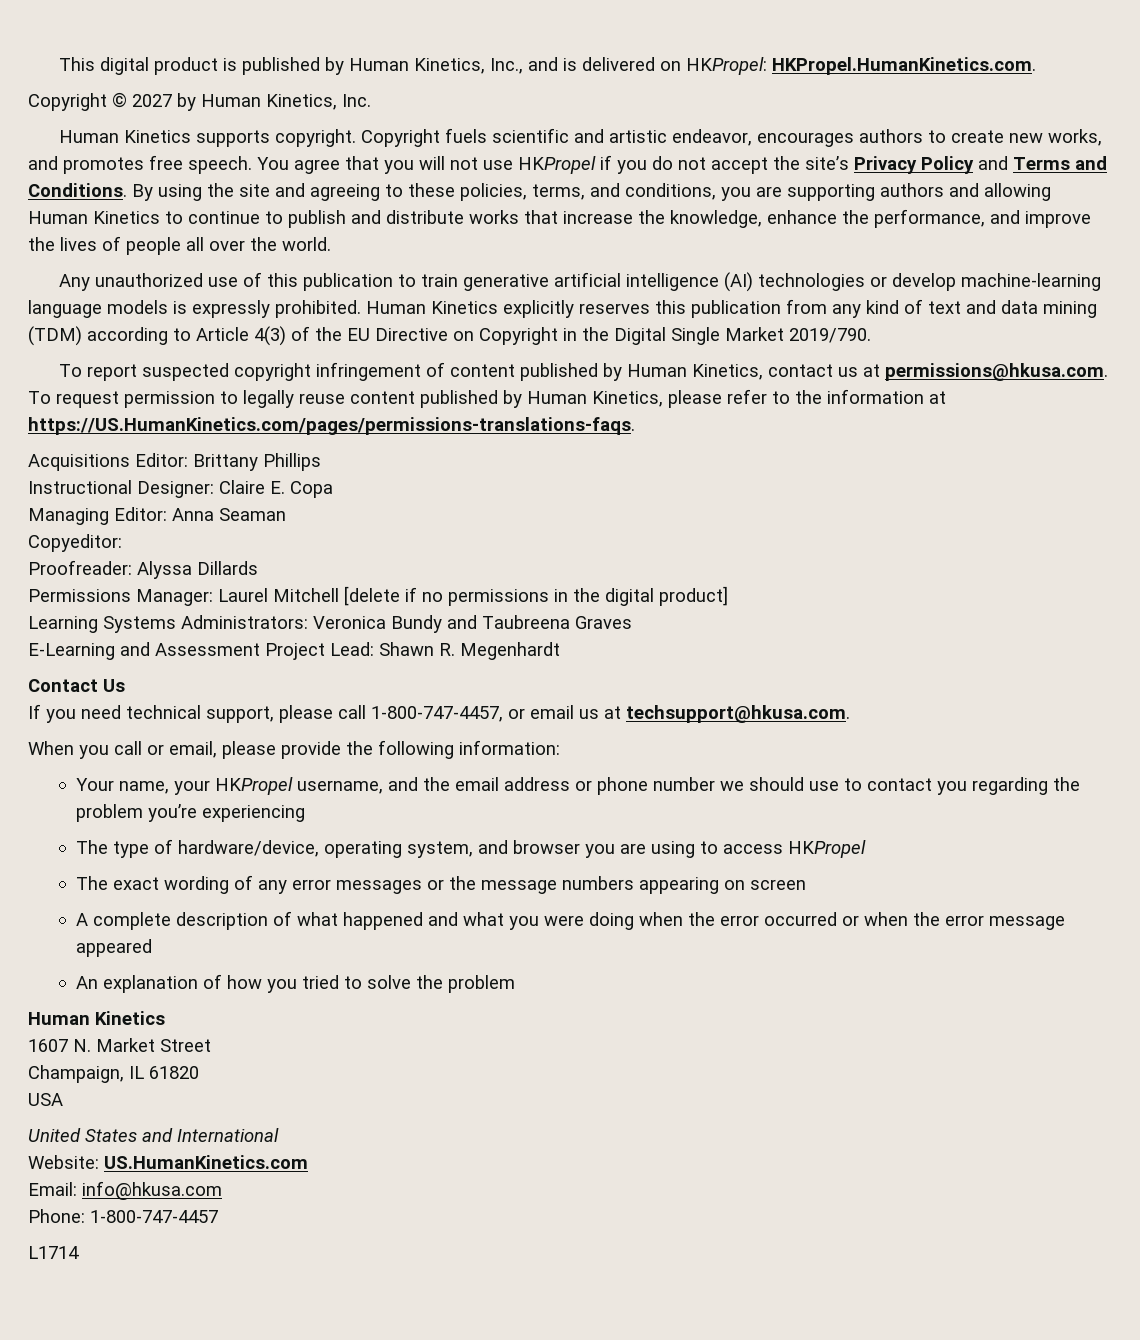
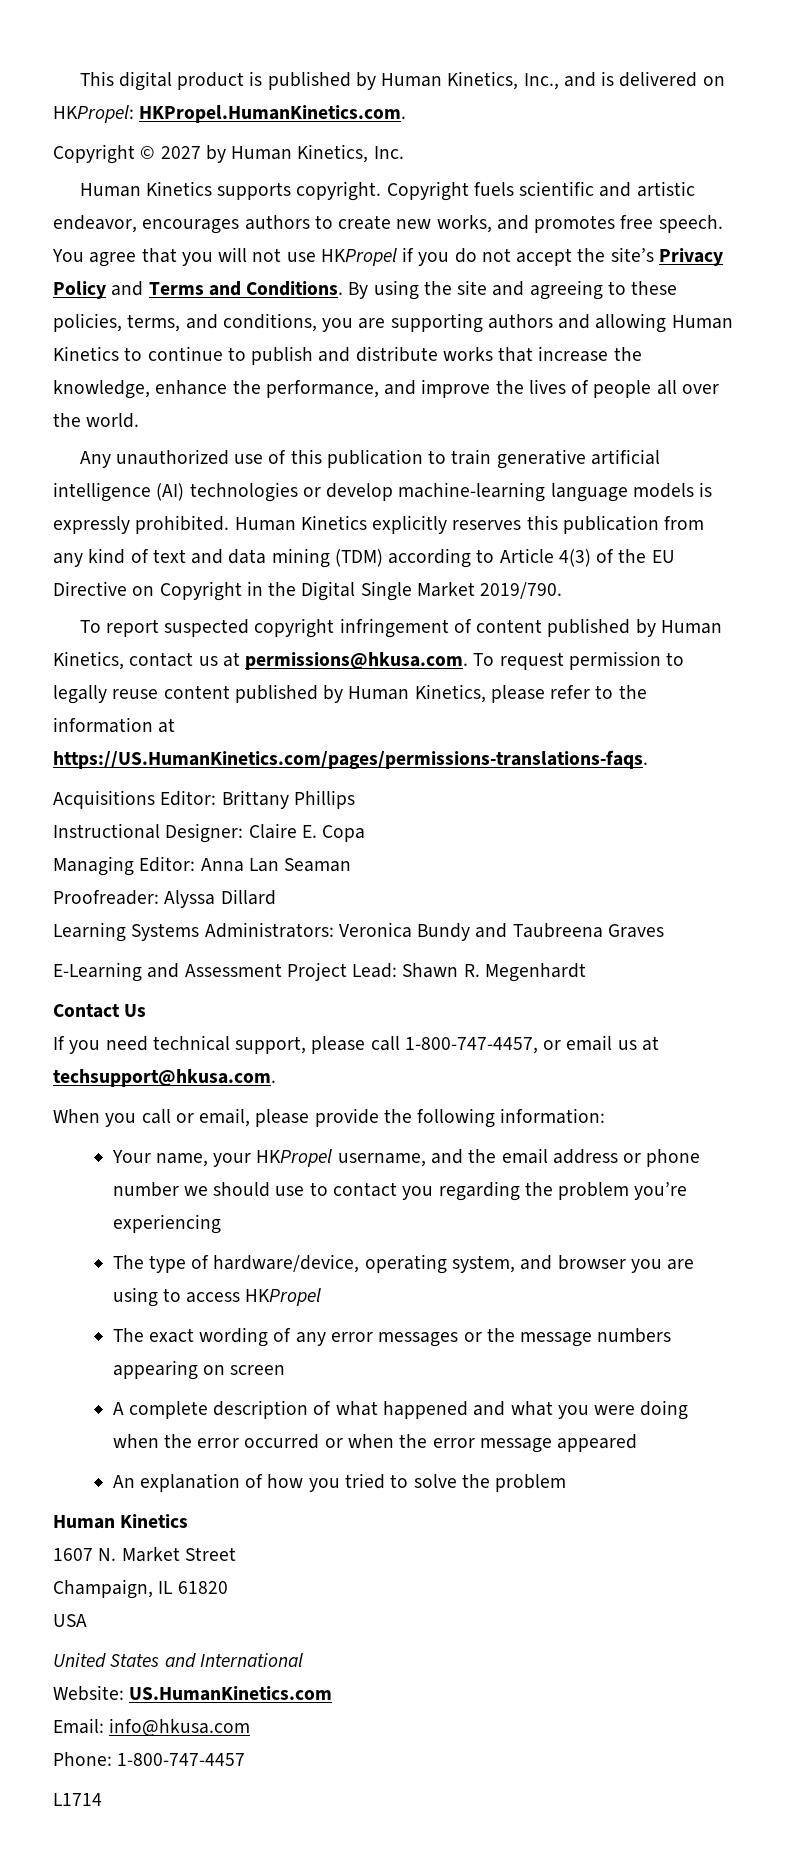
(214, 514) none -> [248,858,279,872] Lan
[28,534,122,552] // Copyeditor: -> (352, 865) none
[197,561,258,575] [28,586,728,606] Dillards // Permissions Manager: Laurel Mitchell [delete if no permissions in the digital product] -> [220,889,276,905] Dillard

